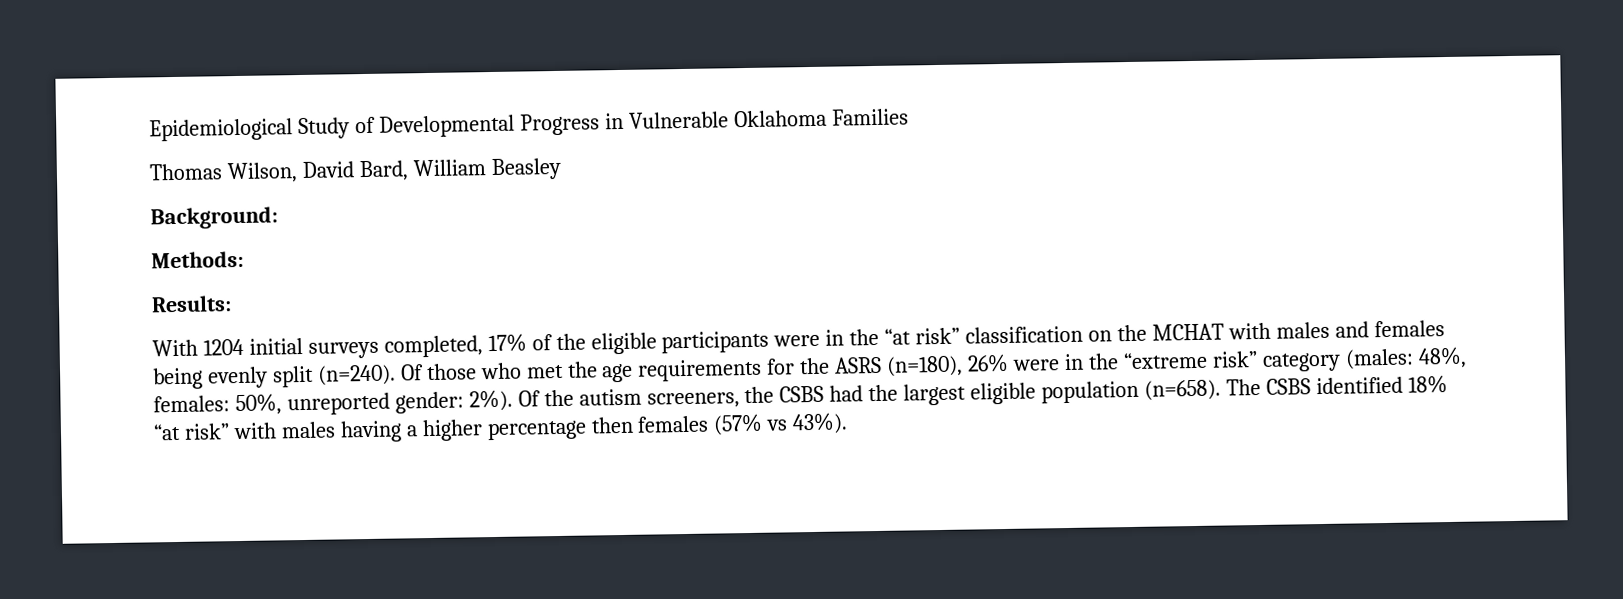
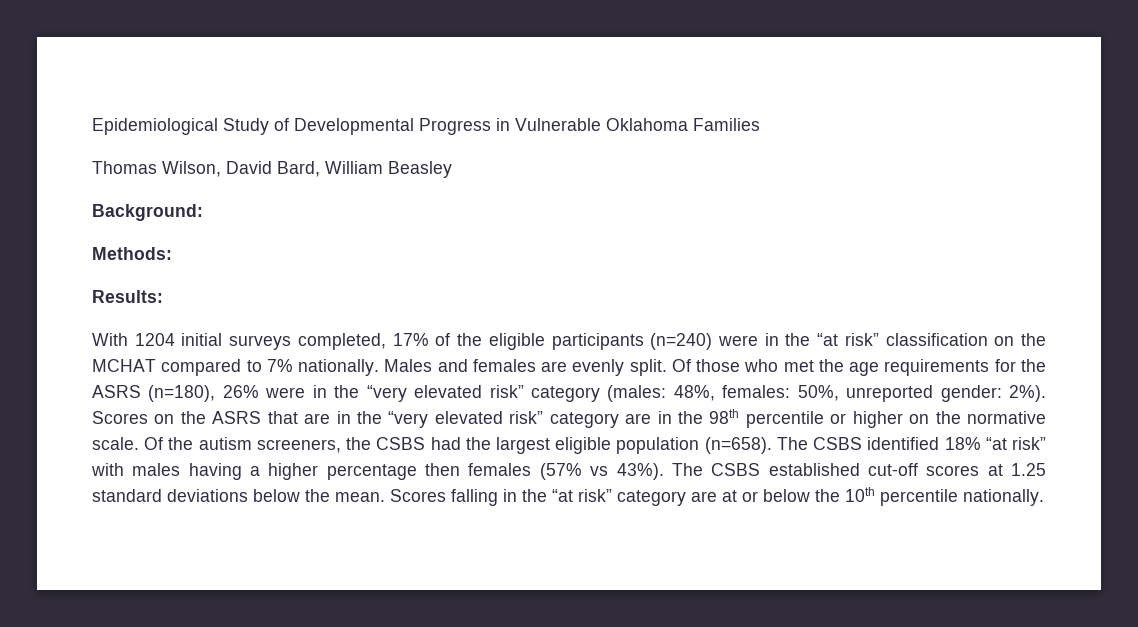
(770, 342) none -> [650,333,713,350] (n=240)
[1227,320,1445,340] [153,364,396,390] with males and females being evenly split (n=240). -> [161,359,667,376] compared to 7% nationally. Males and females are evenly split.
[1122,351,1208,370] “extreme -> [366,385,483,402] “very elevated
(513, 400) none -> [92,409,1047,428] [92,437,139,450] Scores on the ASRS that are in the “very elevated risk” category are in the 98th percentile or higher on the normative scale.
(849, 423) none -> [671,463,1047,476] [92,487,1044,506] The CSBS established cut-off scores at 1.25 standard deviations below the mean. Scores falling in the “at risk” category are at or below the 10th percentile nationally.

